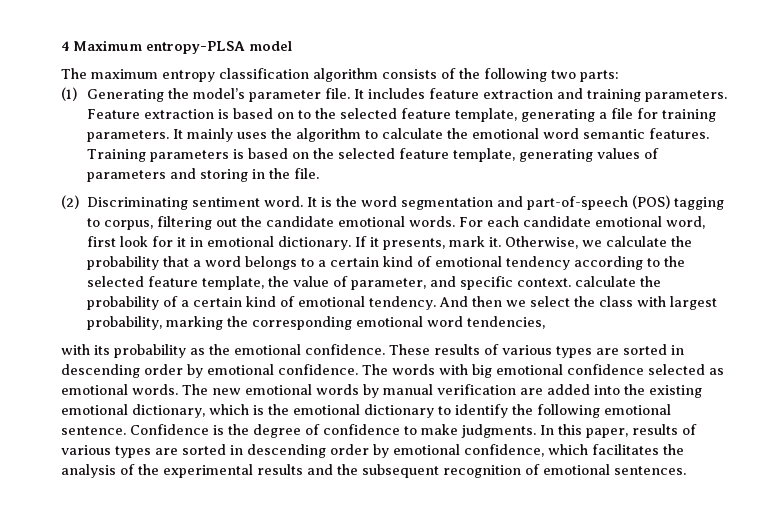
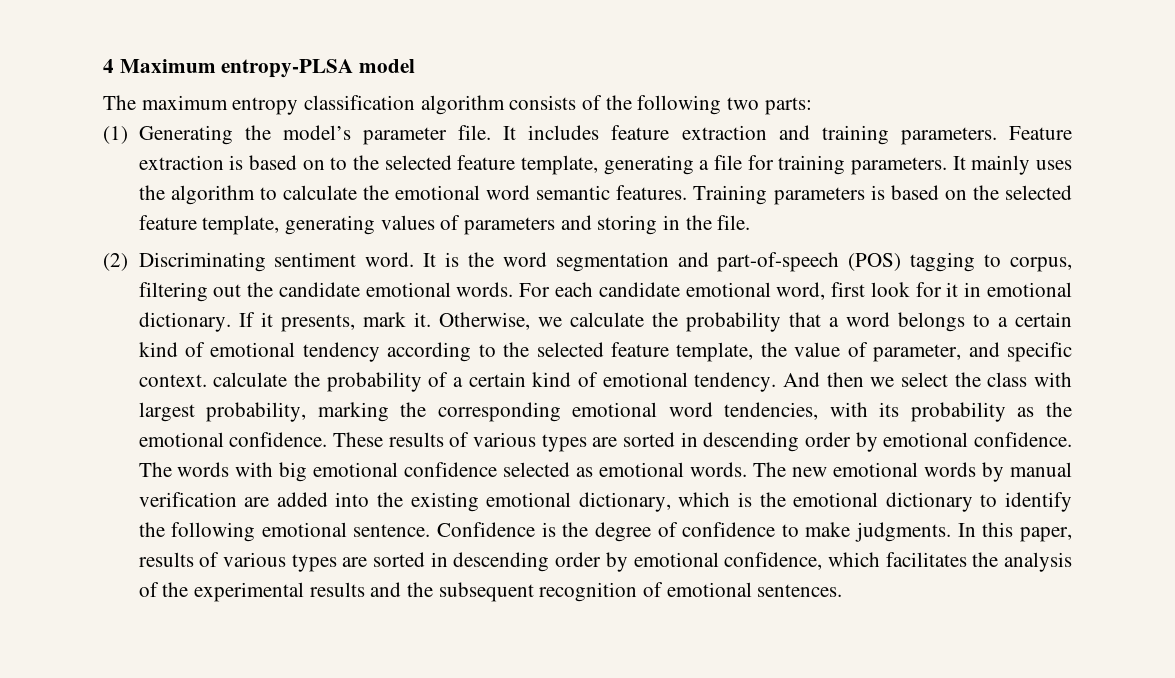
(546, 322) // -> (819, 411) none

